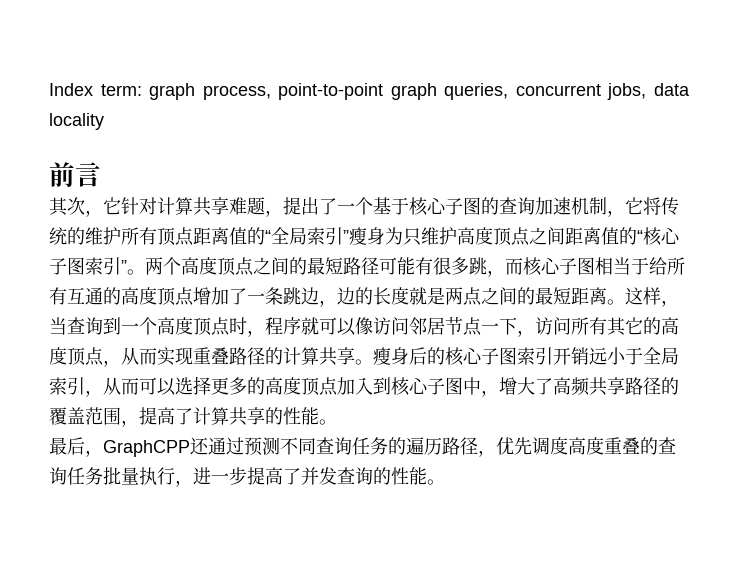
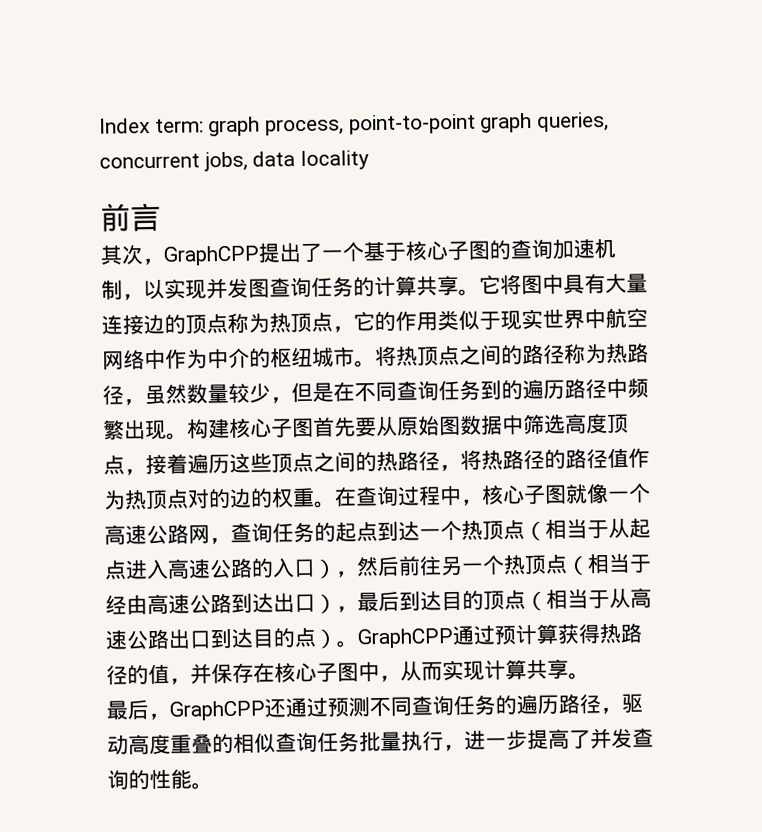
[103,197,283,217] 它针对计算共享难题， -> [163,245,260,266] GraphCPP
[625,197,679,216] [49,227,680,246] [49,257,685,277] [49,287,679,307] [49,317,679,337] [49,347,679,367] [49,376,679,397] [49,407,319,427] 它将传统的维护所有顶点距离值的“全局索引”瘦身为只维护高度顶点之间距离值的“核心子图索引”。两个高度顶点之间的最短路径可能有很多跳，而核心子图相当于给所有互通的高度顶点增加了一条跳边，边的长度就是两点之间的最短距离。这样，当查询到一个高度顶点时，程序就可以像访问邻居节点一下，访问所有其它的高度顶点，从而实现重叠路径的计算共享。瘦身后的核心子图索引开销远小于全局索引，从而可以选择更多的高度顶点加入到核心子图中，增大了高频共享路径的覆盖范围，提高了计算共享的性能 -> [143,273,648,300] [101,307,648,335] [102,342,649,371] [102,377,649,406] [103,413,629,441] [103,448,650,476] [103,483,651,510] [104,517,651,545] [104,552,652,580] [105,587,652,615] [105,622,642,650] [106,658,569,685] 以实现并发图查询任务的计算共享。它将图中具有大量连接边的顶点称为热顶点，它的作用类似于现实世界中航空网络中作为中介的枢纽城市。将热顶点之间的路径称为热路径，虽然数量较少，但是在不同查询任务到的遍历路径中频繁出现。构建核心子图首先要从原始图数据中筛选高度顶点，接着遍历这些顶点之间的热路径，将热路径的路径值作为热顶点对的边的权重。在查询过程中，核心子图就像一个高速公路网，查询任务的起点到达一个热顶点（相当于从起点进入高速公路的入口），然后前往另一个热顶点（相当于经由高速公路到达出口），最后到达目的顶点（相当于从高速公路出口到达目的点）。GraphCPP通过预计算获得热路径的值，并保存在核心子图中，从而实现计算共享
[496,437,568,455] 优先调度 -> [621,693,643,713] [107,735,129,755] 驱动
(658, 446) none -> [233,733,276,753] 相似

